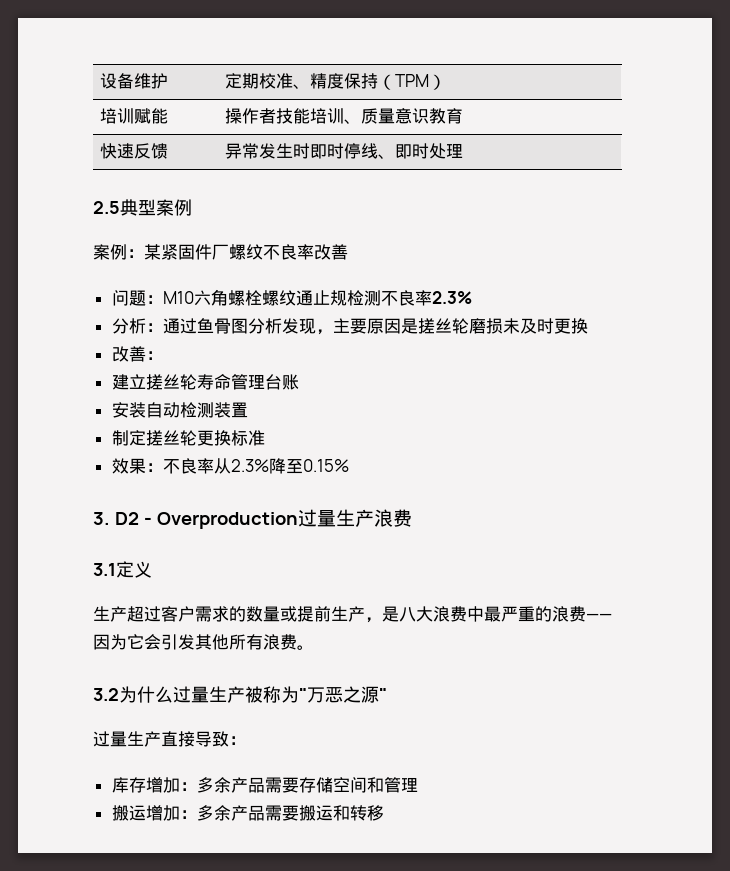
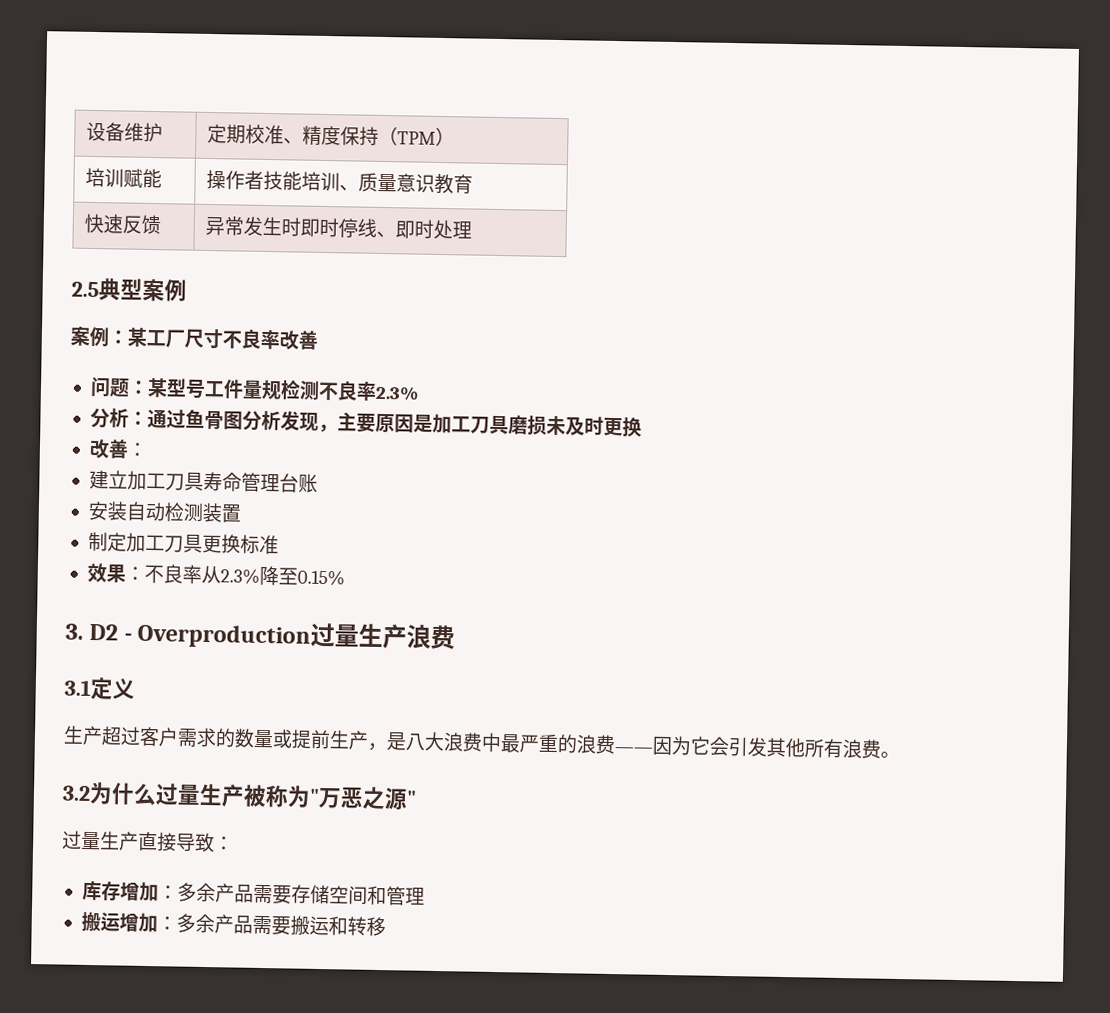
[161,244,263,260] 紧固件厂螺纹 -> [146,328,224,350] 工厂尺寸
[162,289,330,306] M10六角螺栓螺纹通止 -> [146,377,263,399] 某型号工件量
[417,318,469,334] 搓丝轮 -> [431,413,509,435] 加工刀具
[145,374,197,390] 搓丝轮 -> [126,470,204,491] 加工刀具
[145,430,197,446] 搓丝轮 -> [125,532,203,553] 加工刀具

